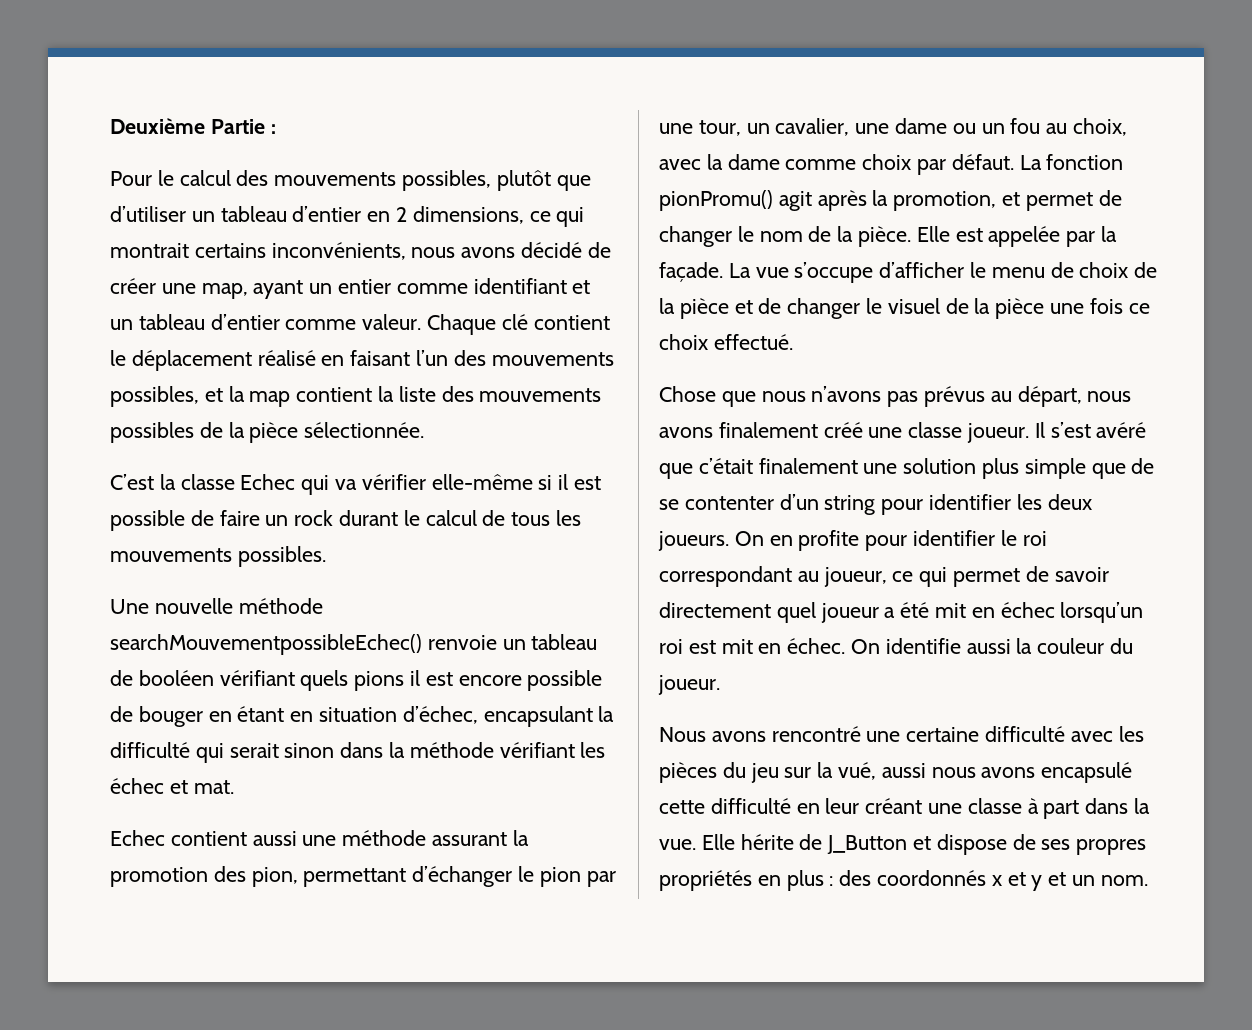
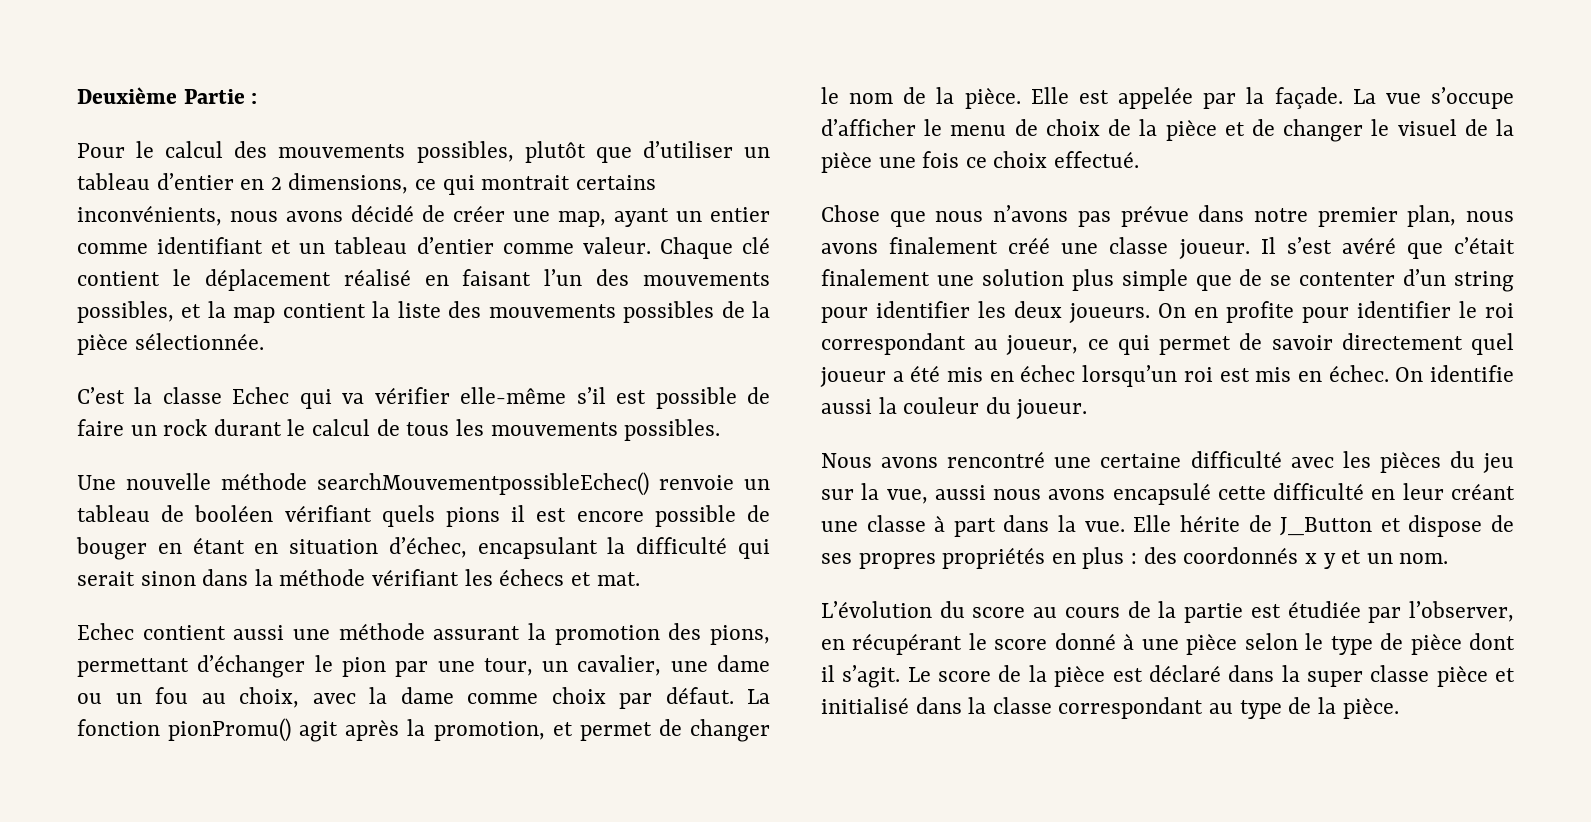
[538,474,569,490] si il -> [576,387,606,404] s’il
[110,778,164,794] échec -> [499,569,565,586] échecs
[251,867,298,887] pion, -> [710,625,770,645] pions,
[923,386,1082,407] prévus au départ, -> [1120,205,1457,227] prévue dans notre premier plan,
[935,603,967,618] mit -> [947,367,984,382] mis
[721,639,753,654] mit -> [1255,367,1292,382] mis
[838,762,877,780] vué, -> [886,489,928,504] vue,
[1007,872,1026,886] et -> (1317, 558) none
(1148, 880) none -> [821,601,1514,623] [821,633,1515,655] [821,665,1515,688] [821,697,1399,719] // L’évolution du score au cours de la partie est étudiée par l’observer, en récupérant le score donné à une pièce selon le type de pièce dont il s’agit. Le score de la pièce est déclaré dans la super classe pièce et initialisé dans la classe correspondant au type de la pièce.

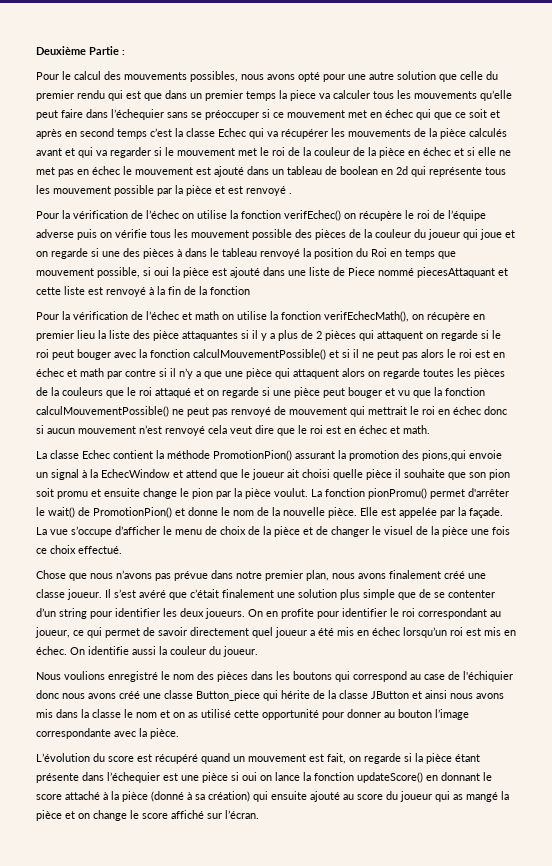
[524,141,770,163] [77,173,656,195] [77,205,770,227] [77,237,770,259] [77,269,770,291] [77,301,771,323] [77,333,264,355] [77,387,125,404] plutôt que d’utiliser un tableau d’entier en 2 dimensions, ce qui montrait certains inconvénients, nous avons décidé de créer une map, ayant un entier comme identifiant et un tableau d’entier comme valeur. Chaque clé contient le déplacement réalisé en faisant l’un des mouvements possibles, et la map contient la liste des mouvements possibles de la pièce sélectionnée. // C’est -> [241,71,498,82] [36,90,512,101] [36,109,500,120] [36,128,172,139] nous avons opté pour une autre solution que celle du premier rendu qui est que dans un premier temps la piece va calculer tous les mouvements qu’elle peut faire dans l’échequier sans se préoccuper si ce mouvement met en échec qui que ce soit et après en second temps c’est
[374,387,771,409] [77,419,721,441] [77,472,770,496] [77,505,770,527] [76,537,771,560] [77,569,640,586] [77,623,770,645] [77,655,770,678] [77,687,770,709] [77,718,770,742] vérifier elle-même s’il est possible de faire un rock durant le calcul de tous les mouvements possibles. // Une nouvelle méthode searchMouvementpossibleEchec() renvoie un tableau de booléen vérifiant quels pions il est encore possible de bouger en étant en situation d’échec, encapsulant la difficulté qui serait sinon dans la méthode vérifiant les échecs et mat. // Echec contient aussi une méthode assurant la promotion des pions, permettant d’échanger le pion par une tour, un cavalier, une dame ou un fou au choix, avec la dame comme choix par défaut. La fonction pionPromu() agit après la promotion, et permet de changer -> [281,128,507,139] [36,147,511,158] [36,166,506,177] [36,185,292,196] [36,210,486,221] [36,229,515,240] [36,248,456,259] [36,267,508,278] [36,286,250,297] [36,311,485,322] [36,330,501,341] [36,349,505,360] [36,368,505,379] [36,387,485,398] [36,406,507,417] [36,425,430,436] [36,450,502,461] [36,469,510,480] [36,488,509,499] [36,507,218,518] récupérer les mouvements de la pièce calculés avant et qui va regarder si le mouvement met le roi de la couleur de la pièce en échec et si elle ne met pas en échec le mouvement est ajouté dans un tableau de boolean en 2d qui représente tous les mouvement possible par la pièce et est renvoyé . // Pour la vérification de l’échec on utilise la fonction verifEchec() on récupère le roi de l’équipe adverse puis on vérifie tous les mouvement possible des pièces de la couleur du joueur qui joue et on regarde si une des pièces à dans le tableau renvoyé la position du Roi en temps que mouvement possible, si oui la pièce est ajouté dans une liste de Piece nommé piecesAttaquant et cette liste est renvoyé à la fin de la fonction // Pour la vérification de l’échec et math on utilise la fonction verifEchecMath(), on récupère en premier lieu la liste des pièce attaquantes si il y a plus de 2 pièces qui attaquent on regarde si le roi peut bouger avec la fonction calculMouvementPossible() et si il ne peut pas alors le roi est en échec et math par contre si il n’y a que une pièce qui attaquent alors on regarde toutes les pièces de la couleurs que le roi attaqué et on regarde si une pièce peut bouger et vu que la fonction calculMouvementPossible() ne peut pas renvoyé de mouvement qui mettrait le roi en échec donc si aucun mouvement n’est renvoyé cela veut dire que le roi est en échec et math. // La classe Echec contient la méthode PromotionPion() assurant la promotion des pions,qui envoie un signal à la EchecWindow et attend que le joueur ait choisi quelle pièce il souhaite que son pion soit promu et ensuite change le pion par la pièce voulut. La fonction pionPromu() permet d'arrêter le wait() de PromotionPion() et donne
(955, 95) none -> [283,507,325,516] nouvelle
[881,451,1514,473] [821,483,1515,505] [821,515,1514,537] [821,547,1449,569] [821,601,1514,623] [821,633,1515,655] [821,665,1515,688] [821,697,1399,719] avons rencontré une certaine difficulté avec les pièces du jeu sur la vue, aussi nous avons encapsulé cette difficulté en leur créant une classe à part dans la vue. Elle hérite de J_Button et dispose de ses propres propriétés en plus : des coordonnés x y et un nom. // L’évolution du score au cours de la partie est étudiée par l’observer, en récupérant le score donné à une pièce selon le type de pièce dont il s’agit. Le score de la pièce est déclaré dans la super classe pièce et initialisé dans la classe correspondant au type de la pièce. -> [64,671,513,682] [36,690,504,701] [36,709,469,720] [36,728,179,739] [36,753,480,764] [36,772,492,783] [36,791,509,802] [36,810,259,821] voulions enregistré le nom des pièces dans les boutons qui correspond au case de l'échiquier donc nous avons créé une classe Button_piece qui hérite de la classe JButton et ainsi nous avons mis dans la classe le nom et on as utilisé cette opportunité pour donner au bouton l’image correspondante avec la pièce. // L’évolution du score est récupéré quand un mouvement est fait, on regarde si la pièce étant présente dans l’échequier est une pièce si oui on lance la fonction updateScore() en donnant le score attaché à la pièce (donné à sa création) qui ensuite ajouté au score du joueur qui as mangé la pièce et on change le score affiché sur l’écran.

